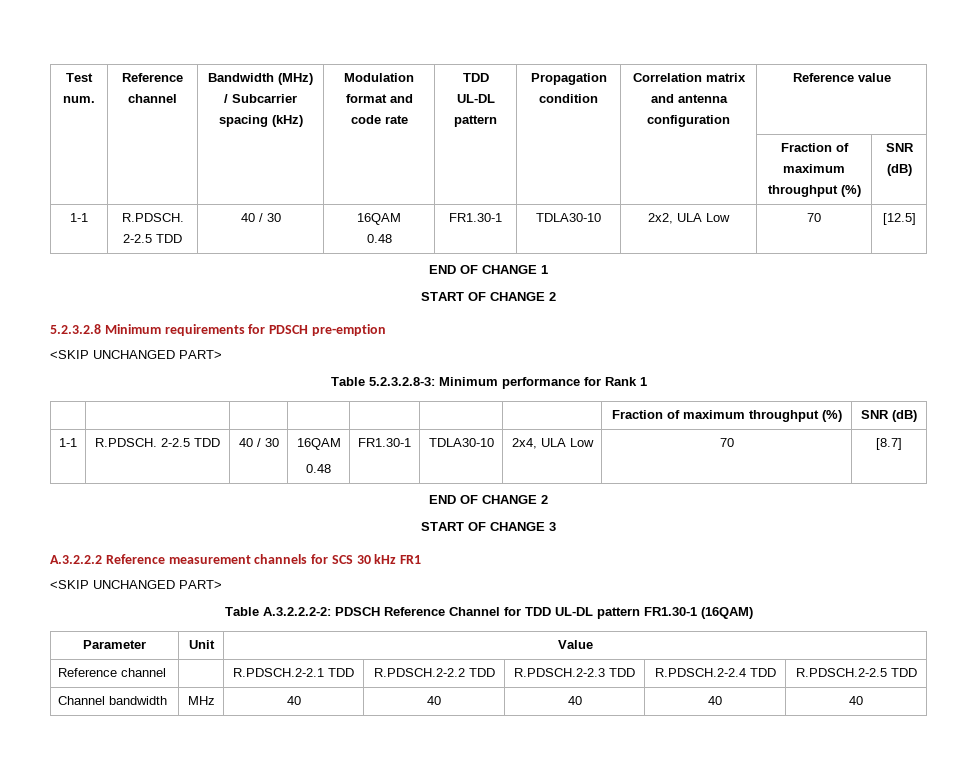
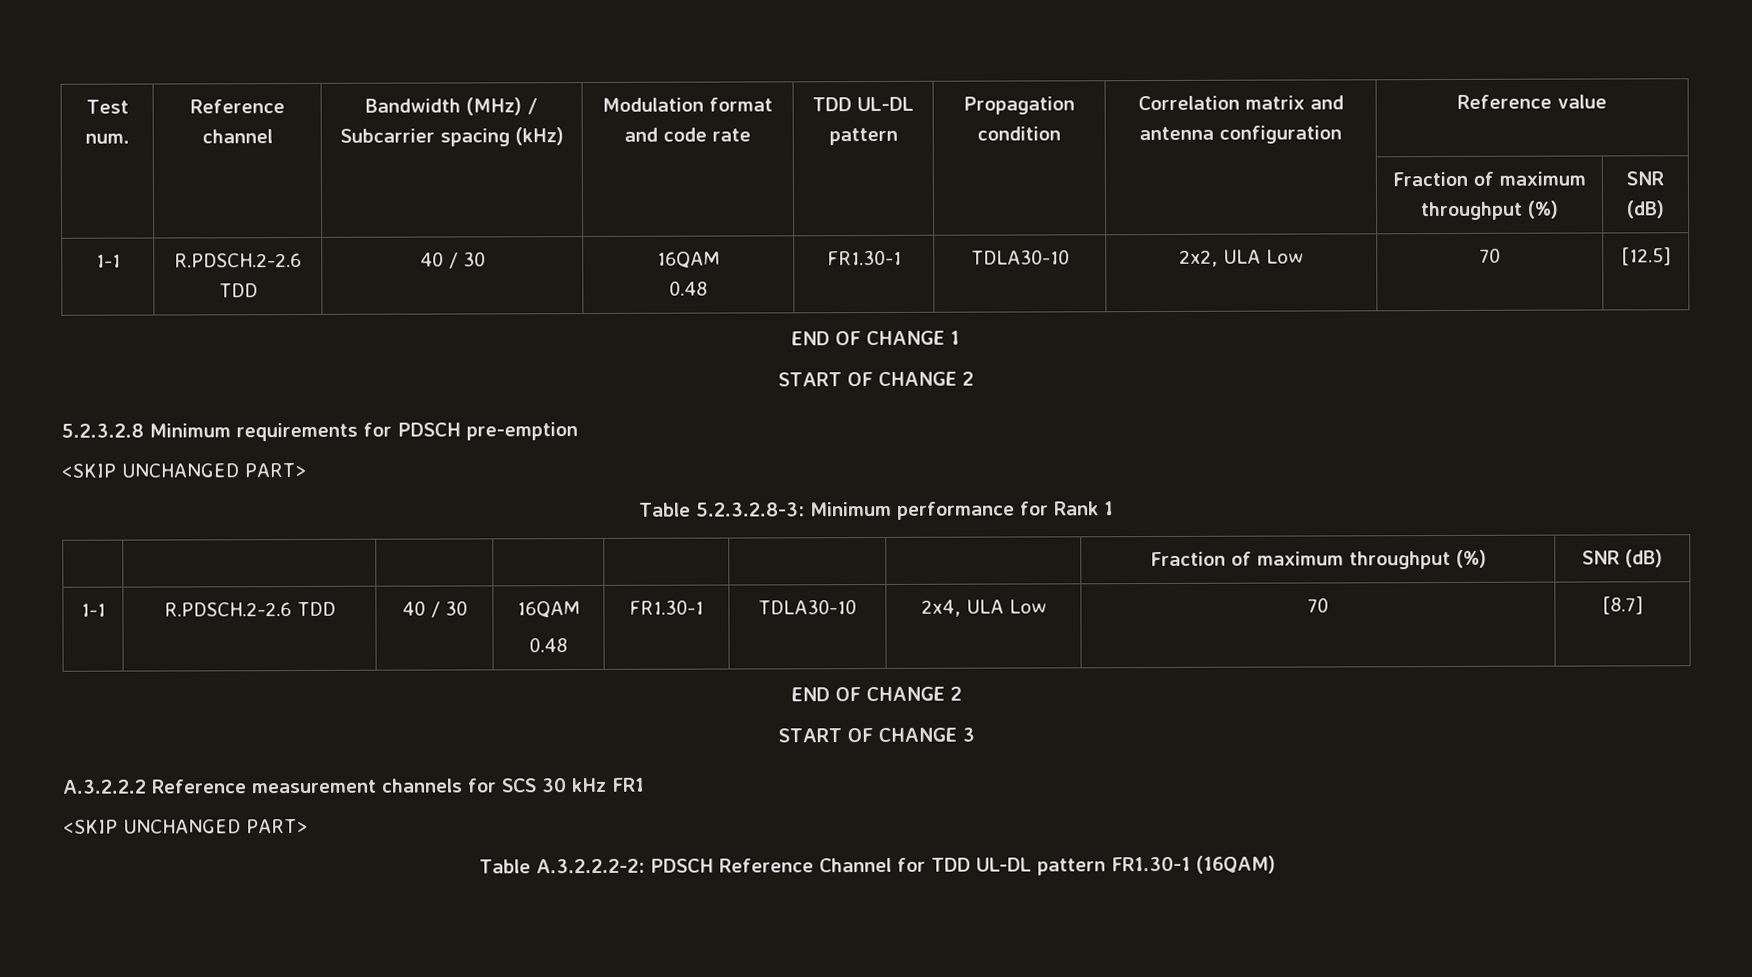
[121,213,184,222] [123,234,152,243] R.PDSCH. 2-2.5 -> [174,253,302,268] R.PDSCH.2-2.6
[95,438,190,447] R.PDSCH. 2-2.5 -> [163,602,292,617] R.PDSCH.2-2.6
[83,640,146,649] [188,640,215,649] [557,640,593,649] [58,668,167,677] [233,668,354,677] [373,668,495,677] [514,668,635,677] [654,668,776,677] [795,668,917,677] [58,696,168,705] [187,696,215,705] [286,696,301,705] [427,696,441,705] [567,696,582,705] [708,696,722,705] [849,696,863,705] // Parameter | Unit | Value // Reference channel | | R.PDSCH.2-2.1 TDD | R.PDSCH.2-2.2 TDD | R.PDSCH.2-2.3 TDD | R.PDSCH.2-2.4 TDD | R.PDSCH.2-2.5 TDD // Channel bandwidth | MHz | 40 | 40 | 40 | 40 | 40 -> (1277, 864) none

